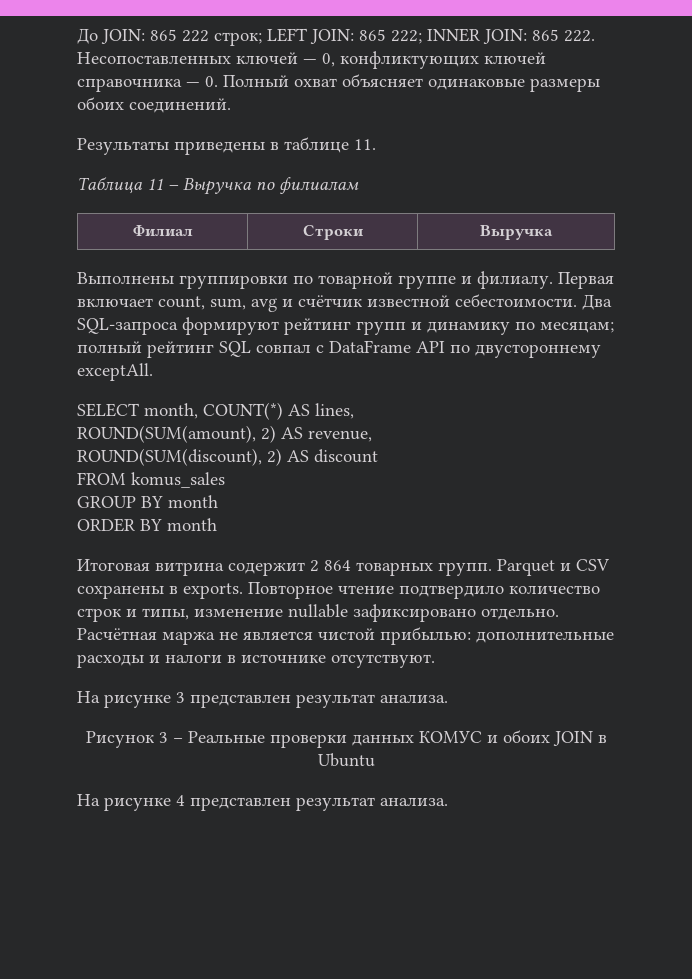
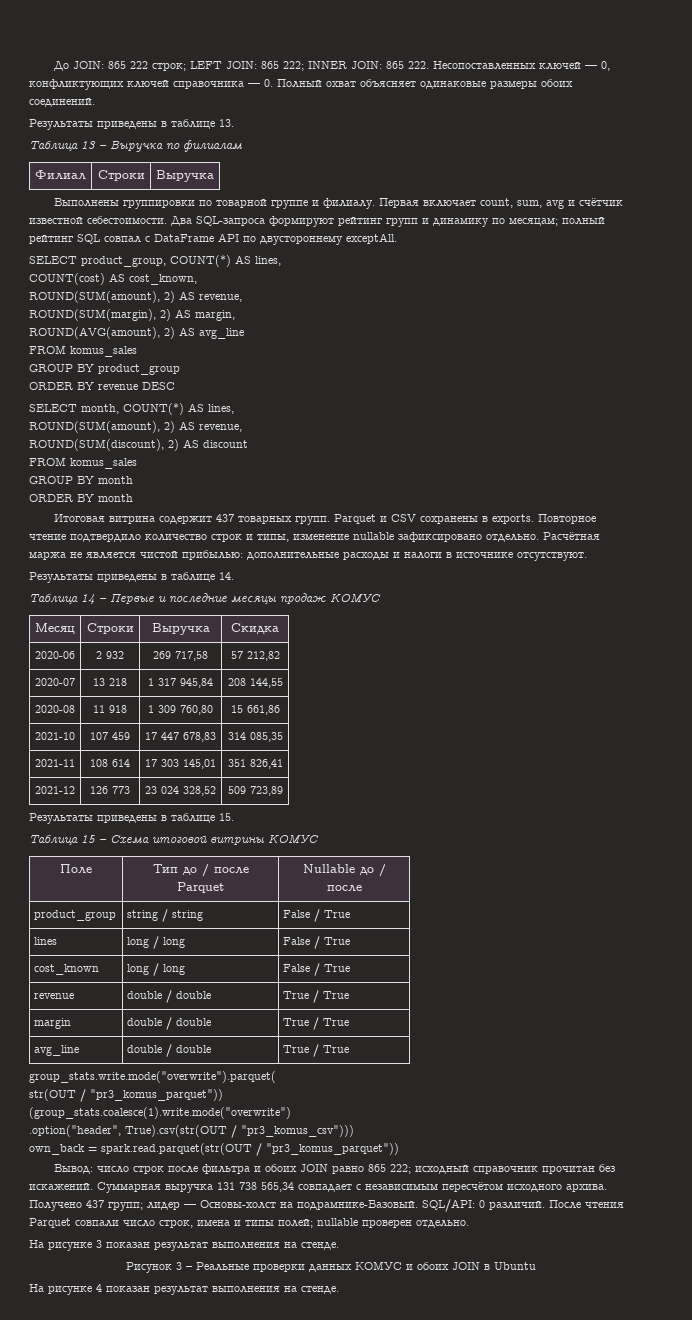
[354,139,376,150] [77,177,163,194] 11. // Таблица 11 -> [219,119,234,127] [29,140,96,152] 13. // Таблица 13
(153, 372) none -> [29,255,281,267] [29,273,197,285] [29,291,242,303] [29,309,235,321] [29,327,244,339] [29,345,137,357] [29,364,180,375] [29,382,175,390] // SELECT product_group, COUNT(*) AS lines, // COUNT(cost) AS cost_known, // ROUND(SUM(amount), 2) AS revenue, // ROUND(SUM(margin), 2) AS margin, // ROUND(AVG(amount), 2) AS avg_line // FROM komus_sales // GROUP BY product_group // ORDER BY revenue DESC
[310,560,351,572] 2 864 -> [216,514,235,522] 437
[77,691,448,708] На рисунке 3 представлен результат анализа. -> [29,572,234,583] [29,593,381,605] [35,623,75,634] [86,623,134,634] [151,623,210,635] [231,623,279,634] [35,651,75,659] [96,651,124,659] [153,651,208,661] [230,651,280,661] [35,678,75,686] [93,678,127,686] [148,678,213,688] [227,678,283,688] [35,705,75,713] [93,705,127,713] [148,705,213,715] [230,705,280,715] [35,732,75,740] [90,732,130,740] [145,732,216,742] [227,732,283,742] [35,759,75,767] [90,759,130,767] [145,759,216,769] [227,759,283,769] [35,786,75,794] [90,786,130,794] [145,786,216,796] [227,786,283,796] [29,813,234,824] [29,834,319,846] [60,864,92,874] [152,864,249,877] [177,882,224,893] [302,864,386,877] [326,885,362,892] [34,910,117,921] [127,909,204,922] [283,909,351,922] [34,937,58,945] [127,936,186,949] [283,936,351,949] [34,964,100,975] [127,963,186,976] [283,963,351,976] [34,993,75,999] [127,990,212,1003] [283,990,350,1003] [34,1018,72,1029] [127,1017,212,1030] [283,1017,350,1030] [34,1045,80,1056] [127,1044,212,1057] [283,1044,350,1057] [29,1071,276,1083] [29,1089,223,1102] [29,1107,291,1119] [29,1125,354,1138] [29,1143,399,1156] [54,1164,616,1174] [29,1182,607,1193] [29,1199,624,1212] [29,1218,469,1228] [29,1240,339,1251] Результаты приведены в таблице 14. // Таблица 14 – Первые и последние месяцы продаж КОМУС // Месяц | Строки | Выручка | Скидка // 2020-06 | 2 932 | 269 717,58 | 57 212,82 // 2020-07 | 13 218 | 1 317 945,84 | 208 144,55 // 2020-08 | 11 918 | 1 309 760,80 | 15 661,86 // 2021-10 | 107 459 | 17 447 678,83 | 314 085,35 // 2021-11 | 108 614 | 17 303 145,01 | 351 826,41 // 2021-12 | 126 773 | 23 024 328,52 | 509 723,89 // Результаты приведены в таблице 15. // Таблица 15 – Схема итоговой витрины КОМУС // Поле | Тип до / после Parquet | Nullable до / после // product_group | string / string | False / True // lines | long / long | False / True // cost_known | long / long | False / True // revenue | double / double | True / True // margin | double / double | True / True // avg_line | double / double | True / True // group_stats.write.mode("overwrite").parquet( // str(OUT / "pr3_komus_parquet")) // (group_stats.coalesce(1).write.mode("overwrite") // .option("header", True).csv(str(OUT / "pr3_komus_csv"))) // own_back = spark.read.parquet(str(OUT / "pr3_komus_parquet")) // Вывод: число строк после фильтра и обоих JOIN равно 865 222; исходный справочник прочитан без искажений. Суммарная выручка 131 738 565,34 совпадает с независимым пересчётом исходного архива. Получено 437 групп; лидер — Основы-холст на подрамнике-Базовый. SQL/API: 0 различий. После чтения Parquet совпали число строк, имена и типы полей; nullable проверен отдельно. // На рисунке 3 показан результат выполнения на стенде.
[190,797,448,811] представлен результат анализа. -> [106,1286,339,1295] показан результат выполнения на стенде.

